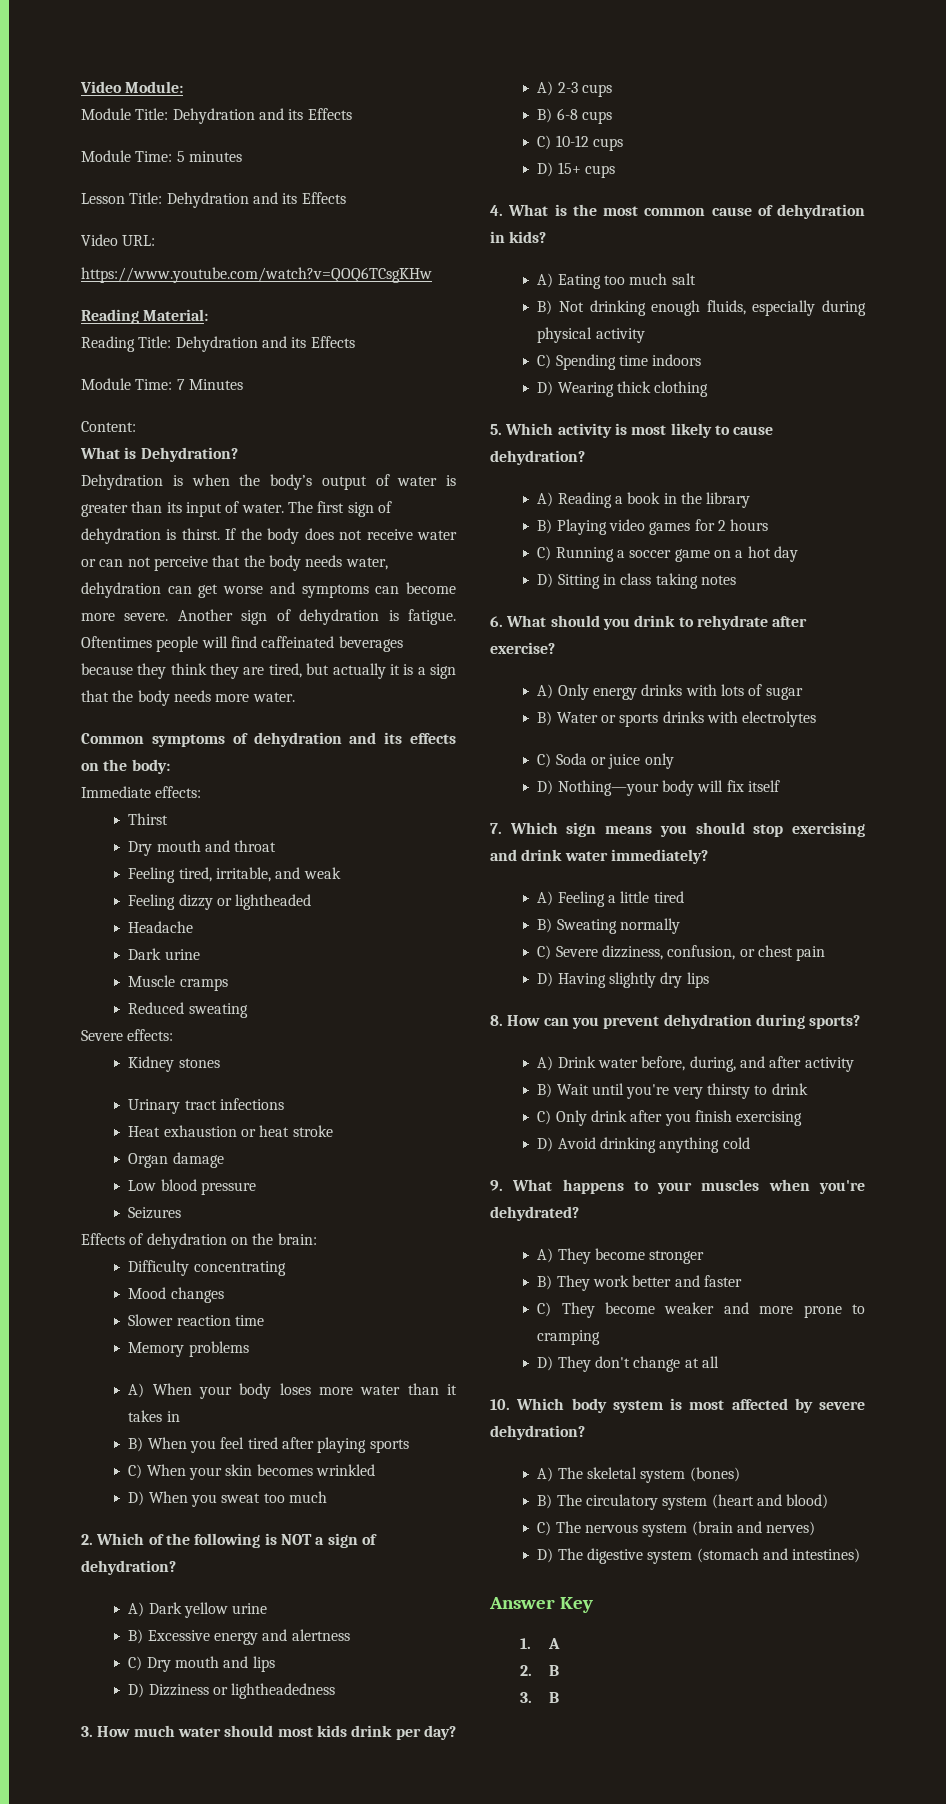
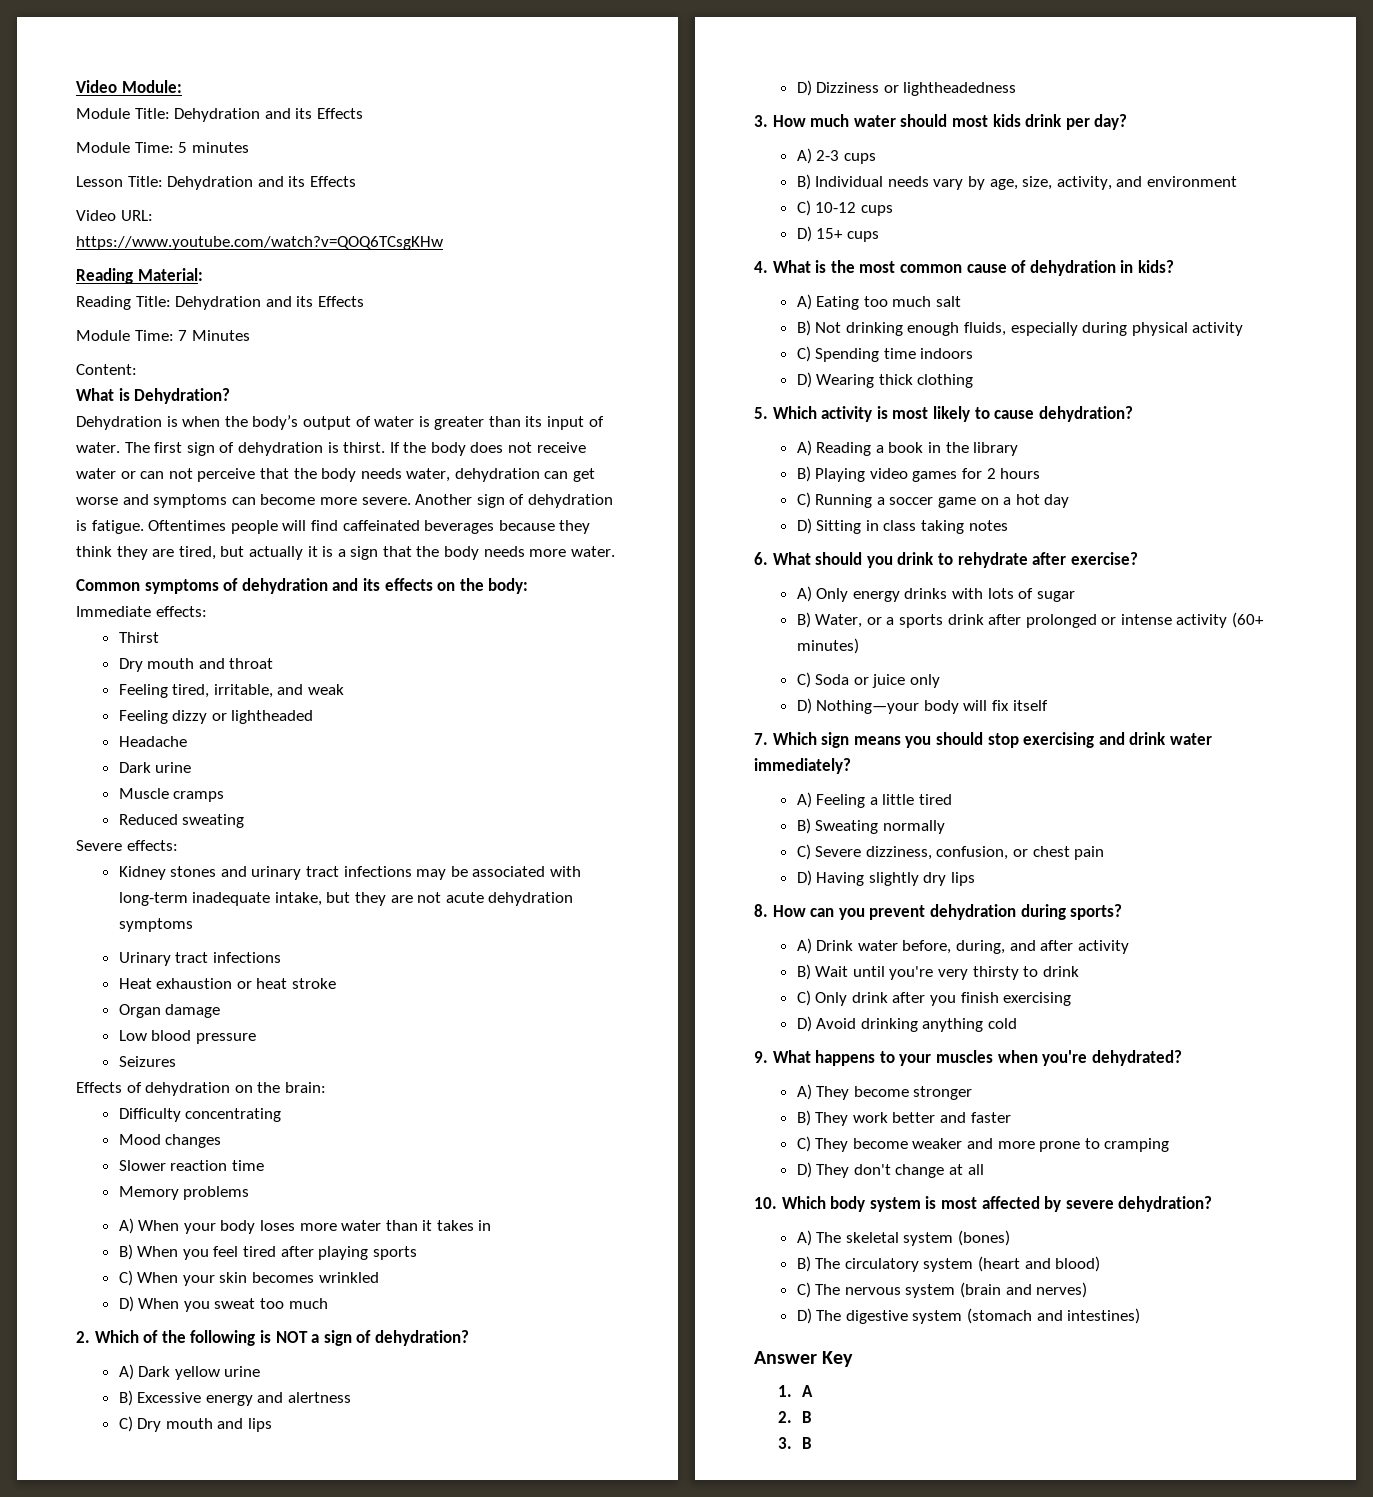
(220, 1063) none -> [220,866,581,880] [118,892,574,906] [118,918,193,932] and urinary tract infections may be associated with long-term inadequate intake, but they are not acute dehydration symptoms
[556,108,612,124] 6-8 cups -> [815,176,1237,190] Individual needs vary by age, size, activity, and environment
[556,711,817,727] Water or sports drinks with electrolytes -> [815,612,1265,628] [796,638,859,654] Water, or a sports drink after prolonged or intense activity (60+ minutes)

